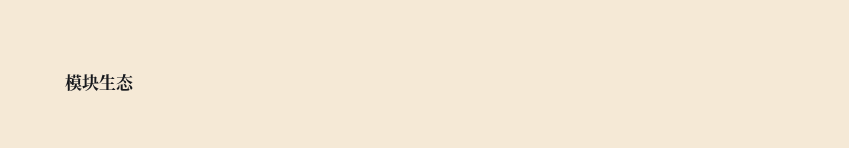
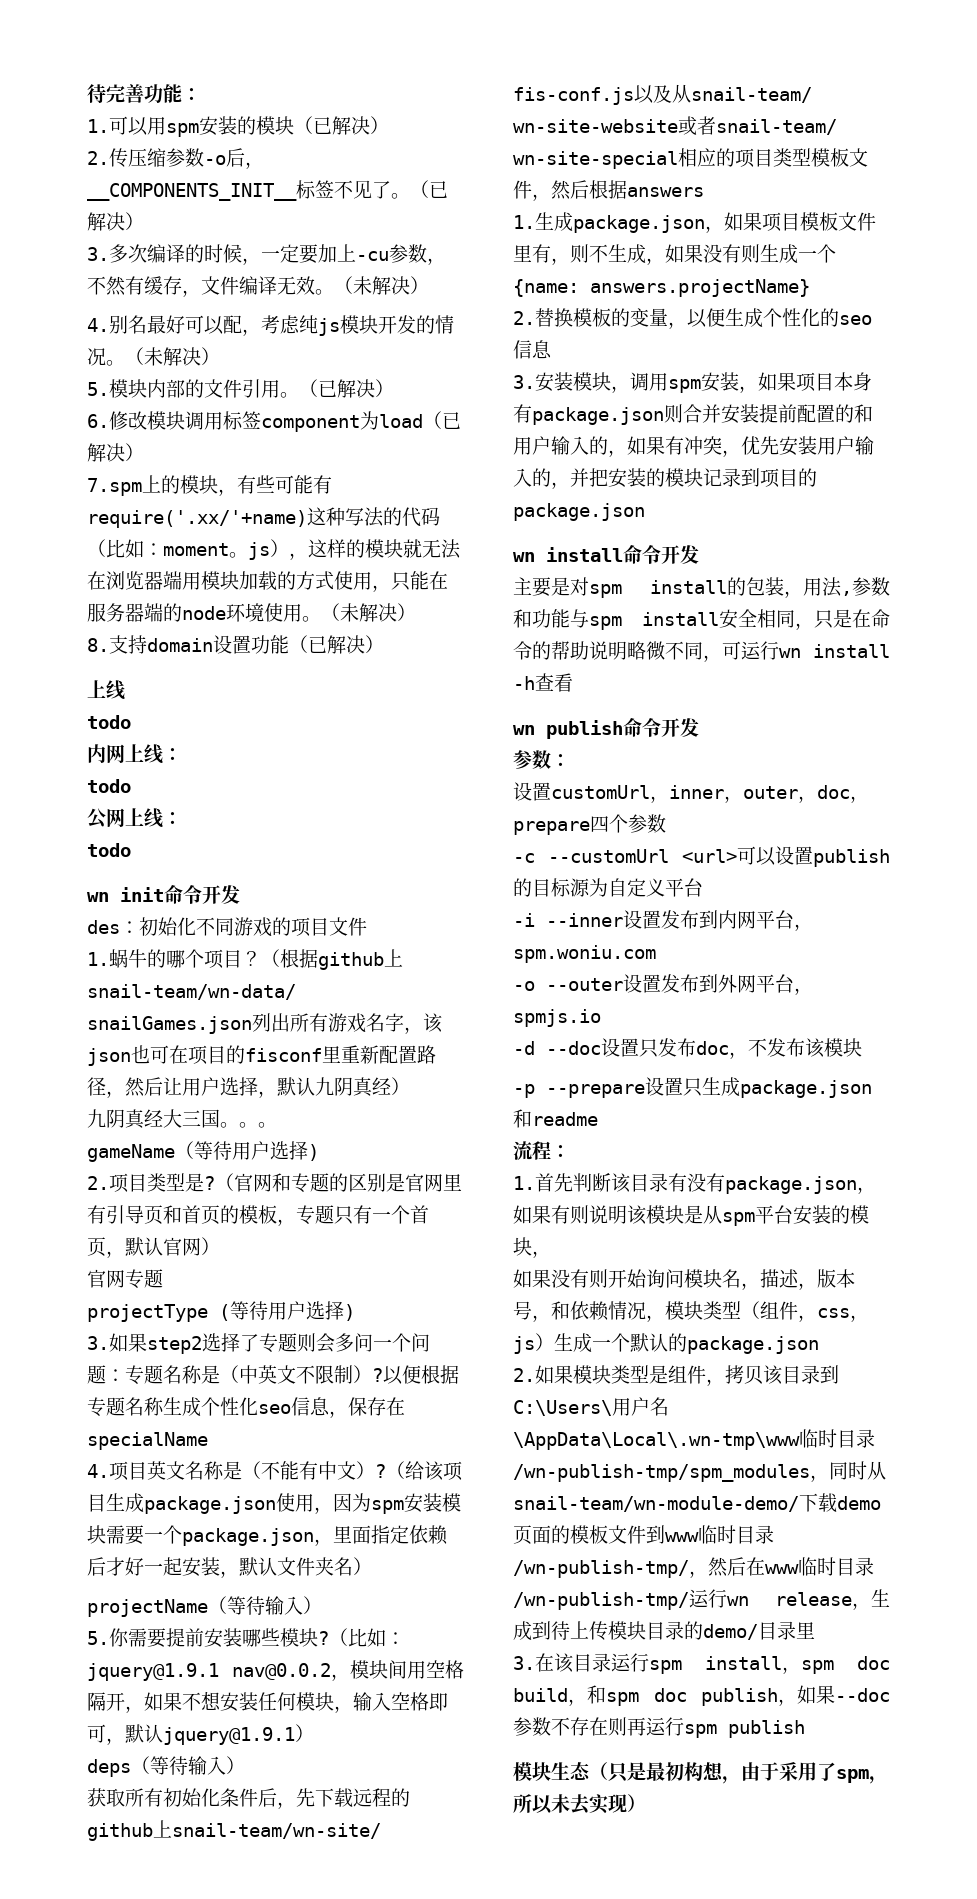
[65,73,135,91] 模块生态 -> [87,84,201,103] [87,116,389,137] [87,148,264,169] [87,180,448,201] [87,212,144,231] [87,244,446,265] [87,276,429,297] [87,315,454,336] [87,347,220,366] [87,379,394,398] [87,411,461,432] [87,443,144,462] [87,475,332,496] [87,507,440,528] [87,539,461,560] [87,571,448,592] [87,603,416,622] [87,635,384,654] [87,680,125,700] [87,715,131,729] [87,744,182,764] [87,779,131,793] [87,808,182,829] [87,843,131,857] [87,885,240,904] [87,917,367,937] [87,949,403,970] [87,984,296,1000] [87,1013,443,1034] [87,1045,436,1066] [87,1077,410,1098] [87,1109,277,1129] [87,1141,319,1162] [87,1173,462,1193] [87,1205,429,1226] [87,1237,220,1258] [87,1269,163,1289] [87,1301,355,1322] [87,1333,430,1354] [87,1365,459,1385] [87,1397,405,1418] [87,1432,208,1450] [87,1461,463,1481] [87,1493,461,1514] [87,1525,448,1546] [87,1557,372,1578] [87,1596,322,1617] [87,1628,405,1648] [87,1660,464,1681] [87,1691,448,1713] [87,1724,314,1745] [87,1756,245,1777] [87,1788,410,1809] [87,1820,381,1841] [513,84,812,105] [513,116,837,136] [513,148,868,169] [513,180,704,201] [513,212,876,233] [513,244,836,265] [513,279,810,297] [513,308,872,329] [513,340,552,359] [513,372,872,393] [513,404,873,425] [513,436,874,457] [513,468,817,489] [513,503,645,521] [513,545,699,564] [513,577,890,598] [513,609,890,630] [513,641,890,662] [513,673,573,692] [513,718,699,739] [513,750,570,769] [513,782,869,803] [513,814,666,835] [513,846,890,867] [513,878,703,897] [513,910,813,931] [513,945,656,963] [513,974,813,995] [513,1009,601,1027] [513,1038,862,1059] [513,1077,872,1098] [513,1109,598,1128] [513,1141,570,1160] [513,1173,876,1194] [513,1205,869,1226] [513,1237,551,1258] [513,1269,855,1290] [513,1301,869,1322] [513,1333,819,1354] [513,1365,839,1386] [513,1397,669,1416] [513,1429,875,1450] [513,1461,886,1482] [513,1493,881,1513] [513,1525,774,1545] [513,1557,874,1578] [513,1589,890,1610] [513,1621,815,1641] [513,1653,890,1674] [513,1685,890,1706] [513,1717,805,1738] [513,1762,888,1784] [513,1794,646,1815] 待完善功能： // 1.可以用spm安装的模块（已解决） // 2.传压缩参数-o后，__COMPONENTS_INIT__标签不见了。（已解决） // 3.多次编译的时候，一定要加上-cu参数，不然有缓存，文件编译无效。（未解决） // 4.别名最好可以配，考虑纯js模块开发的情况。（未解决） // 5.模块内部的文件引用。（已解决） // 6.修改模块调用标签component为load（已解决） // 7.spm上的模块，有些可能有require('.xx/'+name)这种写法的代码（比如：moment。js），这样的模块就无法在浏览器端用模块加载的方式使用，只能在服务器端的node环境使用。（未解决） // 8.支持domain设置功能（已解决） // 上线 // todo // 内网上线： // todo // 公网上线： // todo // wn init命令开发 // des：初始化不同游戏的项目文件 // 1.蜗牛的哪个项目？（根据github上snail-team/wn-data/ snailGames.json列出所有游戏名字，该json也可在项目的fisconf里重新配置路径，然后让用户选择，默认九阴真经） // 九阴真经大三国。。。 // gameName（等待用户选择) // 2.项目类型是?（官网和专题的区别是官网里有引导页和首页的模板，专题只有一个首页，默认官网） // 官网专题 // projectType (等待用户选择) // 3.如果step2选择了专题则会多问一个问题：专题名称是（中英文不限制）?以便根据专题名称生成个性化seo信息，保存在specialName // 4.项目英文名称是（不能有中文）?（给该项目生成package.json使用，因为spm安装模块需要一个package.json，里面指定依赖后才好一起安装，默认文件夹名） // projectName（等待输入） // 5.你需要提前安装哪些模块?（比如：jquery@1.9.1 nav@0.0.2，模块间用空格隔开，如果不想安装任何模块，输入空格即可，默认jquery@1.9.1） // deps（等待输入） // 获取所有初始化条件后，先下载远程的github上snail-team/wn-site/ fis-conf.js以及从snail-team/ wn-site-website或者snail-team/ wn-site-special相应的项目类型模板文件，然后根据answers // 1.生成package.json，如果项目模板文件里有，则不生成，如果没有则生成一个{name: answers.projectName} // 2.替换模板的变量，以便生成个性化的seo信息 // 3.安装模块，调用spm安装，如果项目本身有package.json则合并安装提前配置的和用户输入的，如果有冲突，优先安装用户输入的，并把安装的模块记录到项目的package.json // wn install命令开发 // 主要是对spm install的包装，用法,参数和功能与spm install安全相同，只是在命令的帮助说明略微不同，可运行wn install -h查看 // wn publish命令开发 // 参数： // 设置customUrl，inner，outer，doc，prepare四个参数 // -c --customUrl <url>可以设置publish的目标源为自定义平台 // -i --inner设置发布到内网平台，spm.woniu.com // -o --outer设置发布到外网平台，spmjs.io // -d --doc设置只发布doc，不发布该模块 // -p --prepare设置只生成package.json和readme // 流程： // 1.首先判断该目录有没有package.json，如果有则说明该模块是从spm平台安装的模块， // 如果没有则开始询问模块名，描述，版本号，和依赖情况，模块类型（组件，css，js）生成一个默认的package.json // 2.如果模块类型是组件，拷贝该目录到C:\Users\用户名\AppData\Local\.wn-tmp\www临时目录/wn-publish-tmp/spm_modules，同时从snail-team/wn-module-demo/下载demo页面的模板文件到www临时目录/wn-publish-tmp/，然后在www临时目录/wn-publish-tmp/运行wn release，生成到待上传模块目录的demo/目录里 // 3.在该目录运行spm install，spm doc build，和spm doc publish，如果--doc参数不存在则再运行spm publish // 模块生态（只是最初构想，由于采用了spm，所以未去实现）

